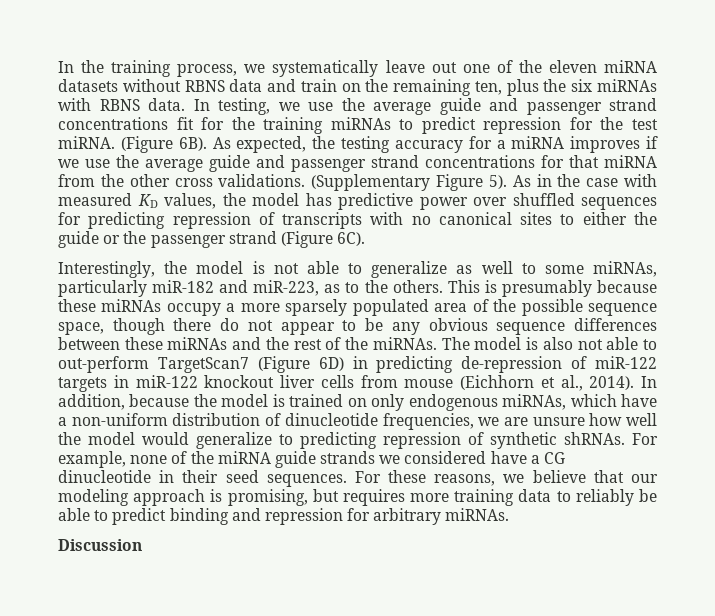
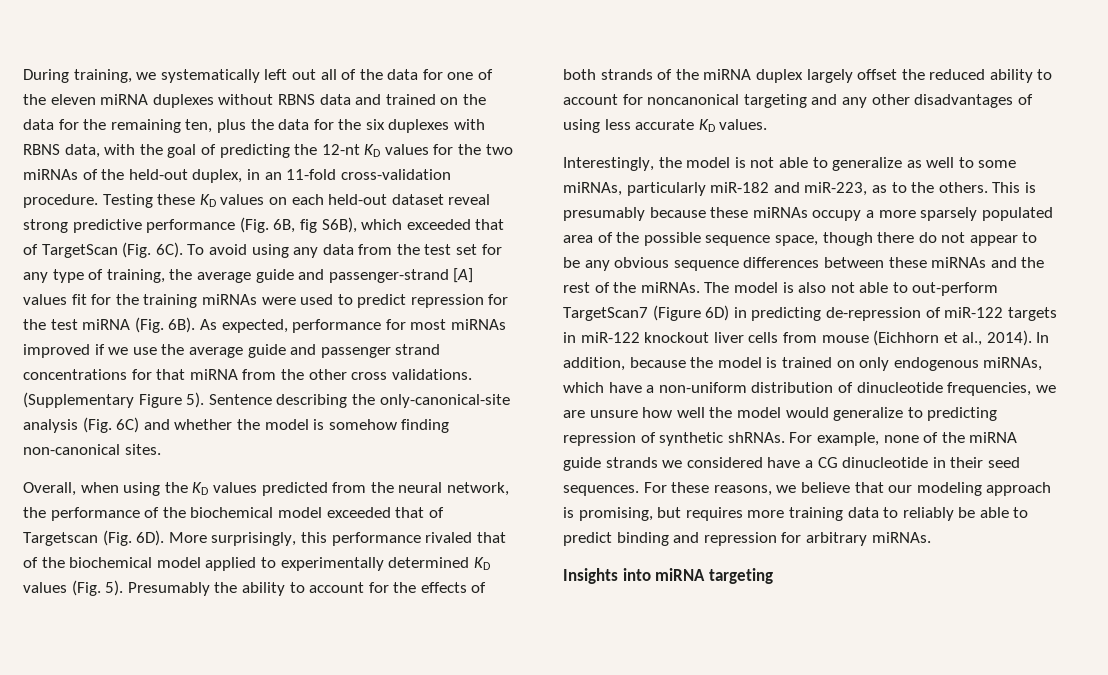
[58,60,457,77] In the training process, we systematically leave out -> [23,69,443,83] During training, we systematically left out all of the data for
[58,79,118,92] datasets -> [152,94,214,108] duplexes
[300,79,337,92] train -> [385,94,436,105] trained
(389, 85) none -> [23,119,107,130] data for the
[571,79,657,92] [58,98,657,115] [58,117,168,130] six miRNAs with RBNS data. In testing, we use the average guide and passenger strand concentrations -> [278,119,486,133] [23,144,513,158] [23,169,451,183] [23,194,491,208] [23,217,505,233] [23,242,502,258] [23,268,474,283] [23,294,67,305] data for the six duplexes with RBNS data, with the goal of predicting the 12-nt KD values for the two miRNAs of the held-out duplex, in an 11-fold cross-validation procedure. Testing these KD values on each held-out dataset reveal strong predictive performance (Fig. 6B, fig S6B), which exceeded that of TargetScan (Fig. 6C). To avoid using any data from the test set for any type of training, the average guide and passenger-strand [A] values
(391, 123) none -> [261,294,334,305] were used
[58,136,173,153] miRNA. (Figure -> [82,317,164,333] miRNA (Fig.
[312,136,641,153] the testing accuracy for a miRNA improves -> [292,319,506,333] [23,344,90,358] performance for most miRNAs improved
[512,174,657,187] [58,193,657,210] [58,212,657,229] [58,231,366,248] As in the case with measured KD values, the model has predictive power over shuffled sequences for predicting repression of transcripts with no canonical sites to either the guide or the passenger strand (Figure 6C). -> [208,394,510,408] [23,417,450,433] [23,444,161,455] [23,482,509,496] [23,507,444,521] [23,530,506,546] [23,557,490,571] [23,580,487,596] [563,69,1053,83] [563,94,1033,108] [563,119,768,133] Sentence describing the only-canonical-site analysis (Fig. 6C) and whether the model is somehow finding non-canonical sites. // Overall, when using the KD values predicted from the neural network, the performance of the biochemical model exceeded that of Targetscan (Fig. 6D). More surprisingly, this performance rivaled that of the biochemical model applied to experimentally determined KD values (Fig. 5). Presumably the ability to account for the effects of both strands of the miRNA duplex largely offset the reduced ability to account for noncanonical targeting and any other disadvantages of using less accurate KD values.
[58,539,142,551] Discussion -> [563,568,773,584] Insights into miRNA targeting

